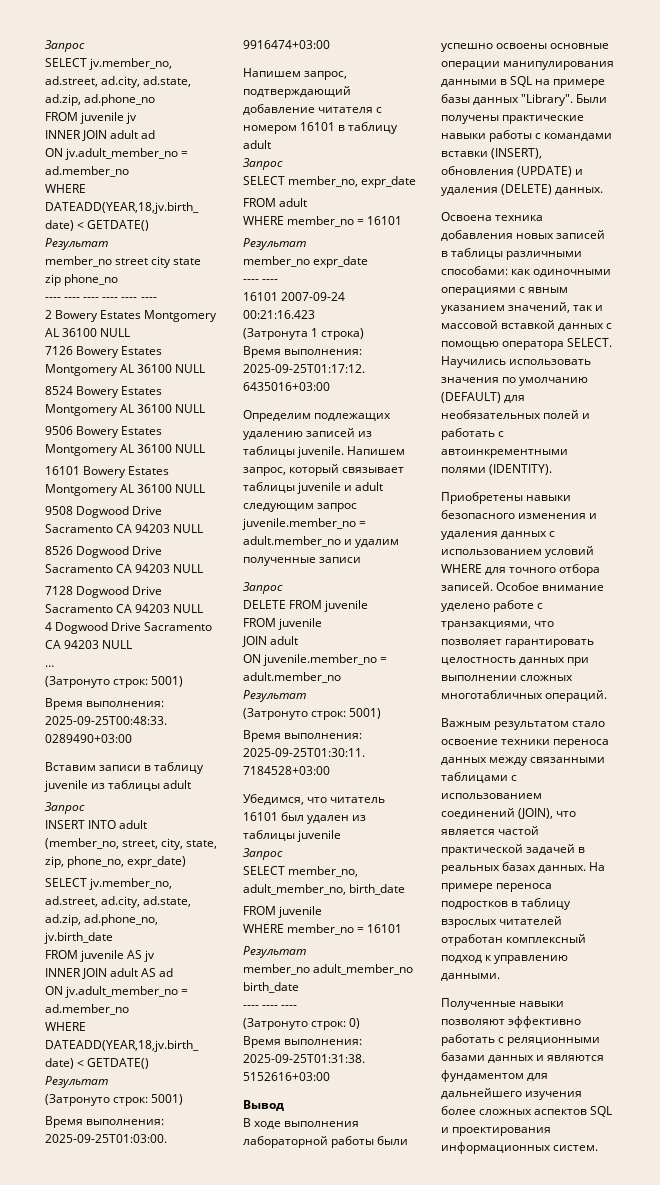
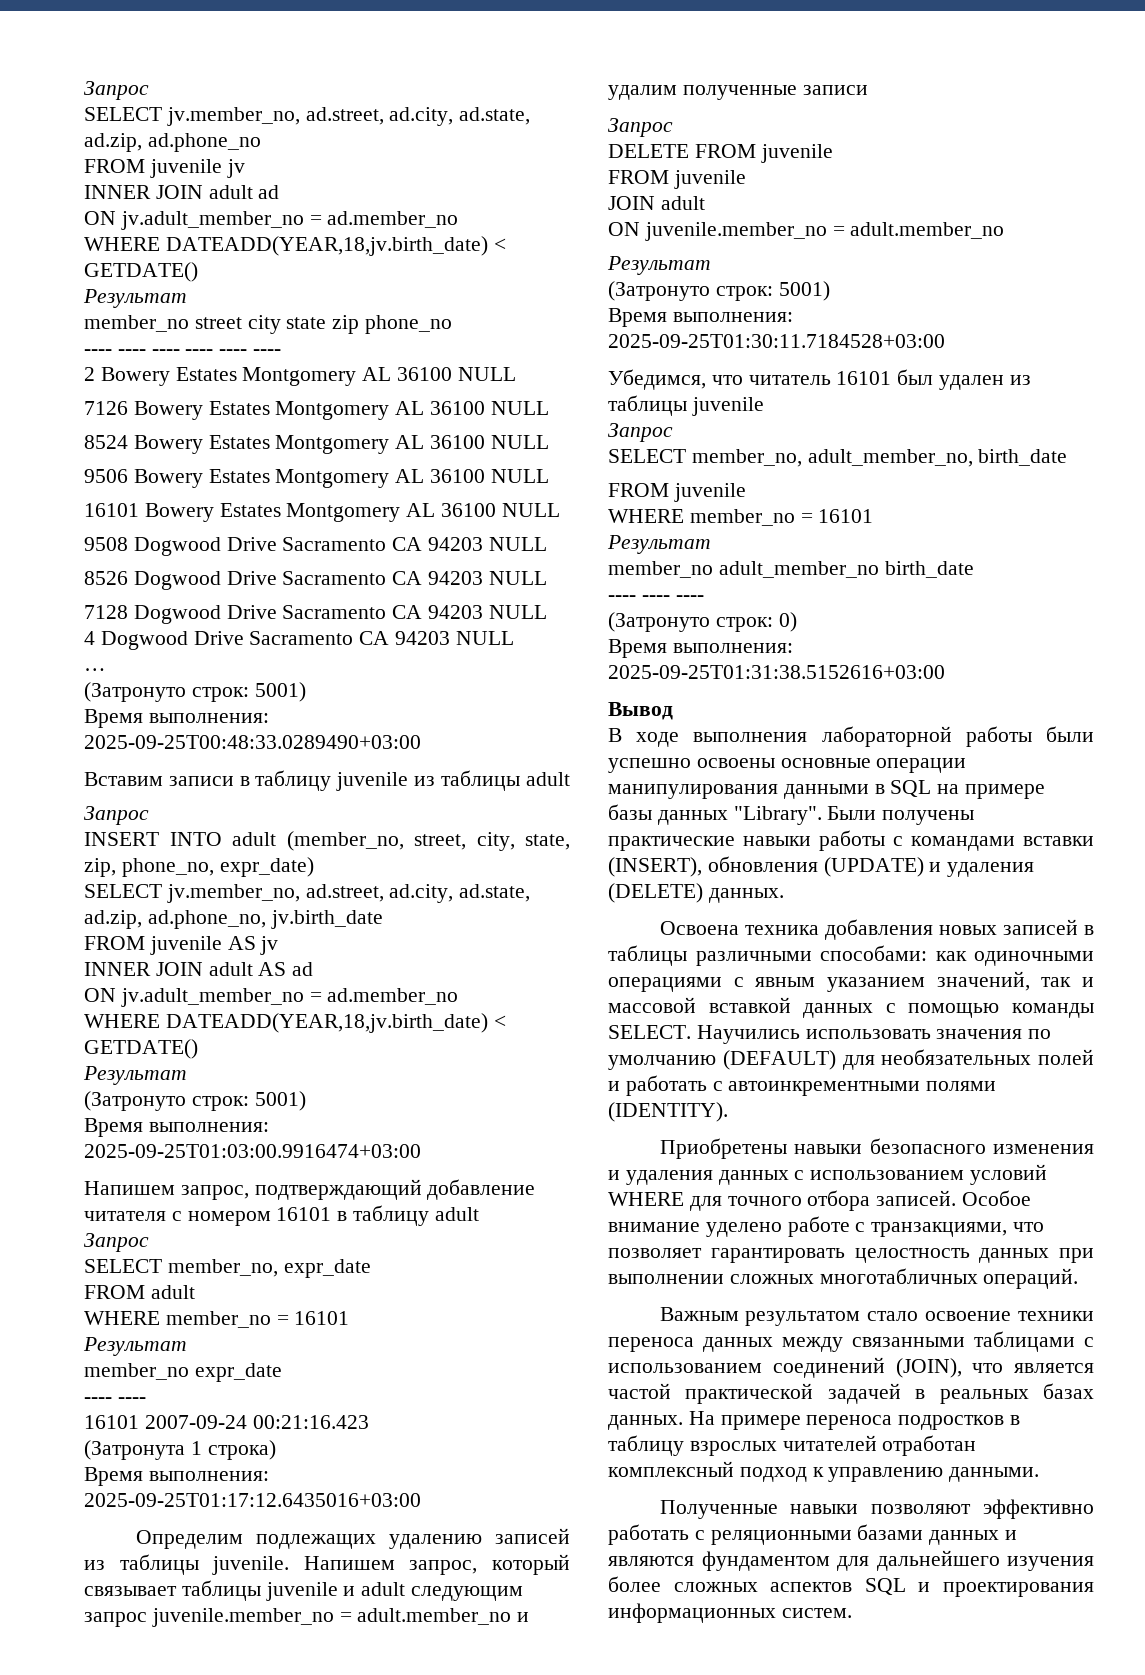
[502,341,565,350] оператора -> [1012,1003,1094,1018] команды

